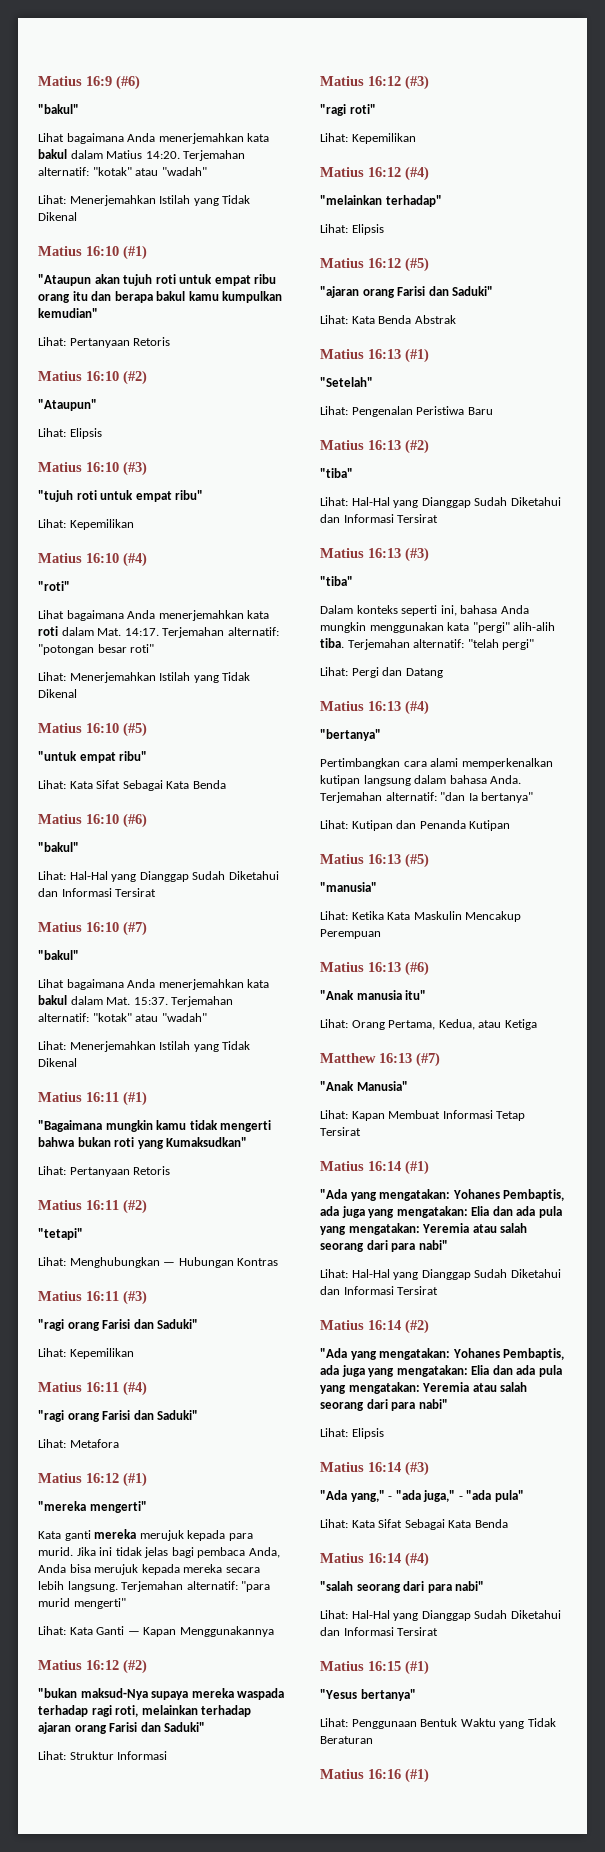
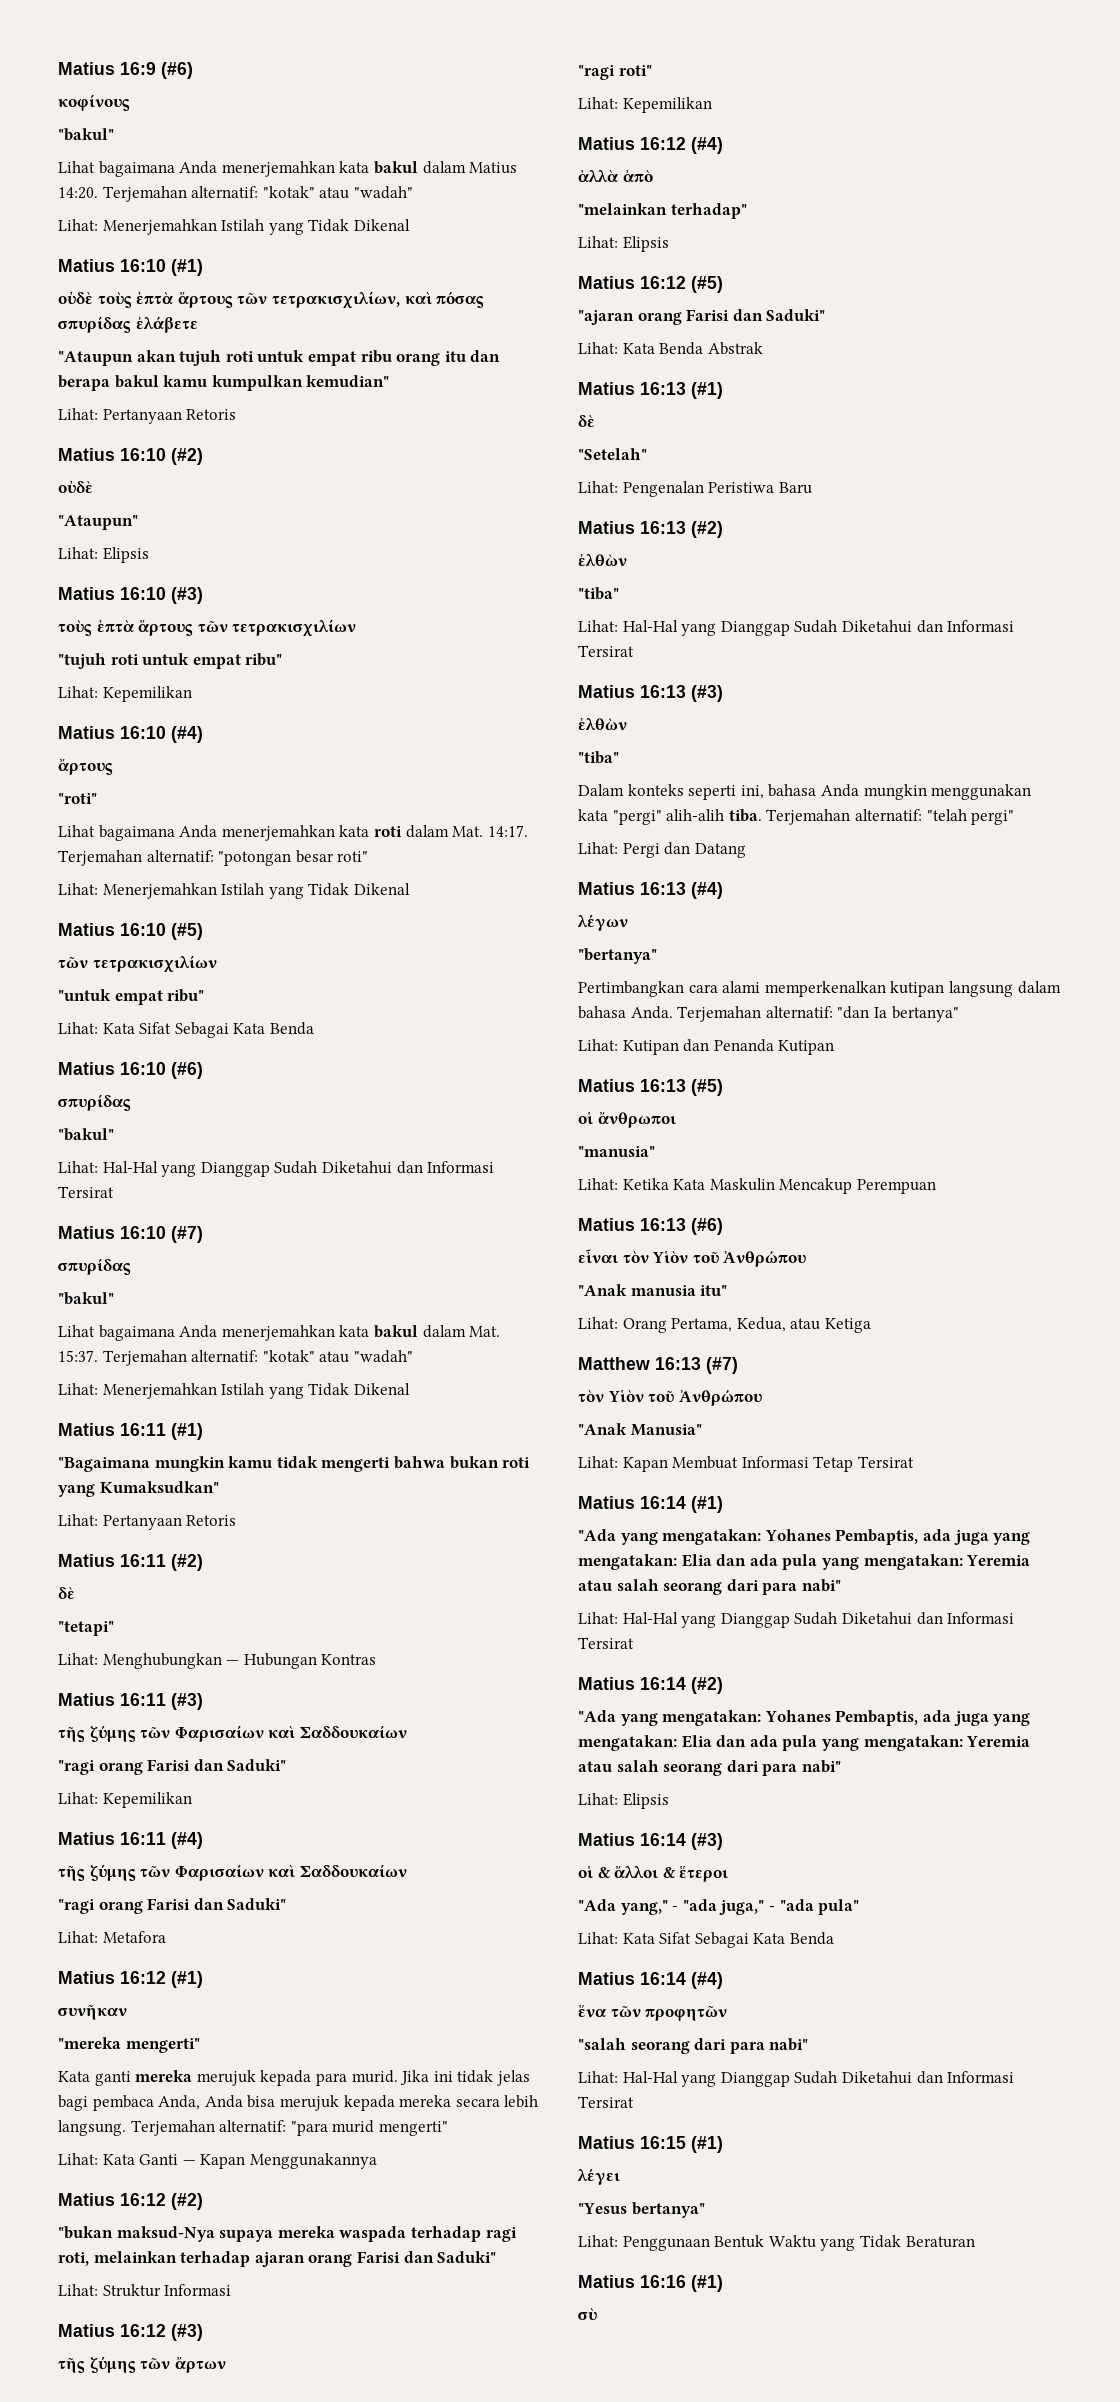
(140, 82) none -> [58,94,130,111] // κοφίνους
(147, 252) none -> [58,291,485,309] [58,316,198,333] // οὐδὲ τοὺς ἑπτὰ ἄρτους τῶν τετρακισχιλίων, καὶ πόσας σπυρίδας ἐλάβετε
(147, 377) none -> [58,480,93,493] // οὐδὲ
(147, 468) none -> [58,619,357,637] // τοὺς ἑπτὰ ἄρτους τῶν τετρακισχιλίων
(147, 559) none -> [58,758,113,775] // ἄρτους
(147, 729) none -> [58,955,217,973] // τῶν τετρακισχιλίων
(147, 820) none -> [58,1094,131,1111] // σπυρίδας
(147, 928) none -> [58,1258,131,1275] // σπυρίδας
(147, 1206) none -> [58,1587,75,1599] // δὲ
(147, 1297) none -> [58,1725,407,1742] // τῆς ζύμης τῶν Φαρισαίων καὶ Σαδδουκαίων
(147, 1388) none -> [58,1864,407,1881] // τῆς ζύμης τῶν Φαρισαίων καὶ Σαδδουκαίων
(147, 1479) none -> [58,2005,127,2020] // συνῆκαν
(429, 82) none -> [58,2356,226,2373] // τῆς ζύμης τῶν ἄρτων
(429, 173) none -> [578,170,653,183] // ἀλλὰ ἀπὸ
(429, 355) none -> [578,415,595,427] // δὲ
(429, 446) none -> [578,554,627,567] // ἐλθὼν
(429, 554) none -> [578,718,627,731] // ἐλθὼν
(429, 707) none -> [577,915,628,931] // λέγων
(429, 860) none -> [578,1111,676,1128] // οἱ ἄνθρωποι
(429, 968) none -> [578,1249,807,1267] // εἶναι τὸν Υἱὸν τοῦ Ἀνθρώπου
(440, 1059) none -> [578,1390,762,1406] // τὸν Υἱὸν τοῦ Ἀνθρώπου
(429, 1468) none -> [578,1865,729,1882] // οἱ & ἄλλοι & ἕτεροι
(429, 1559) none -> [578,2004,728,2021] // ἕνα τῶν προφητῶν
(429, 1667) none -> [577,2169,620,2185] // λέγει
(429, 1775) none -> [578,2308,597,2320] // σὺ

